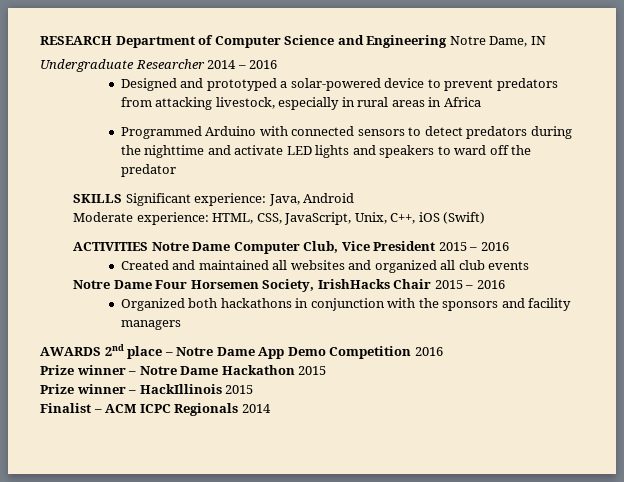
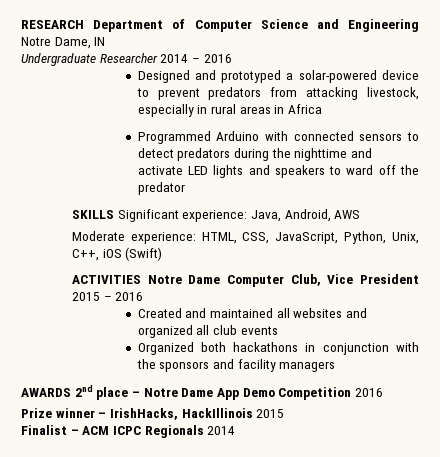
[303,193,355,203] Android -> [284,209,361,222] Android, AWS
(352, 218) none -> [344,231,387,244] Python,
[73,279,505,292] // Notre Dame Four Horsemen Society, IrishHacks Chair 2015 – 2016 -> (278, 330) none
[139,365,327,375] [40,384,137,394] Notre Dame Hackathon 2015 // Prize winner – -> [109,408,178,420] IrishHacks,

